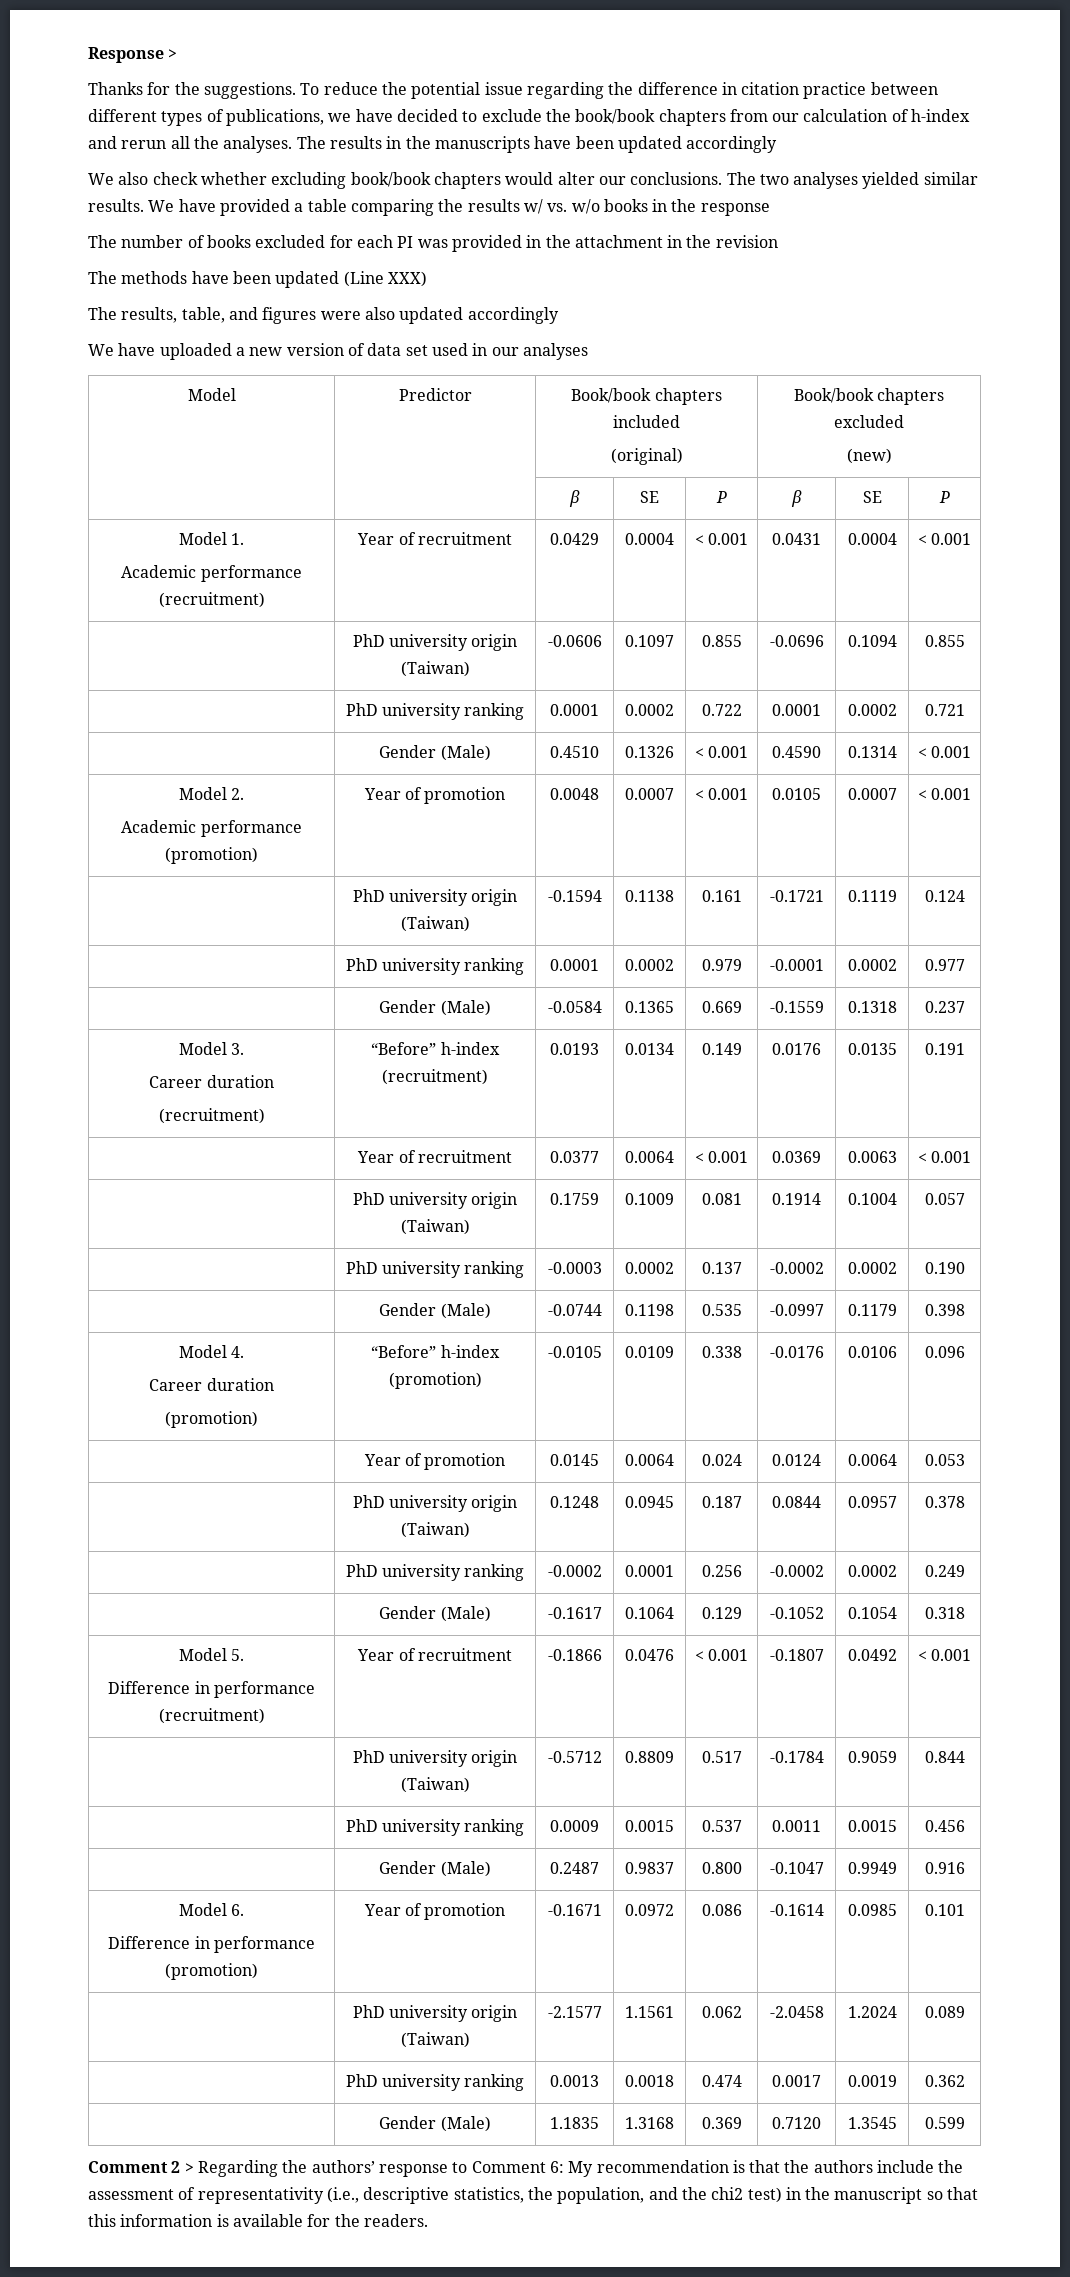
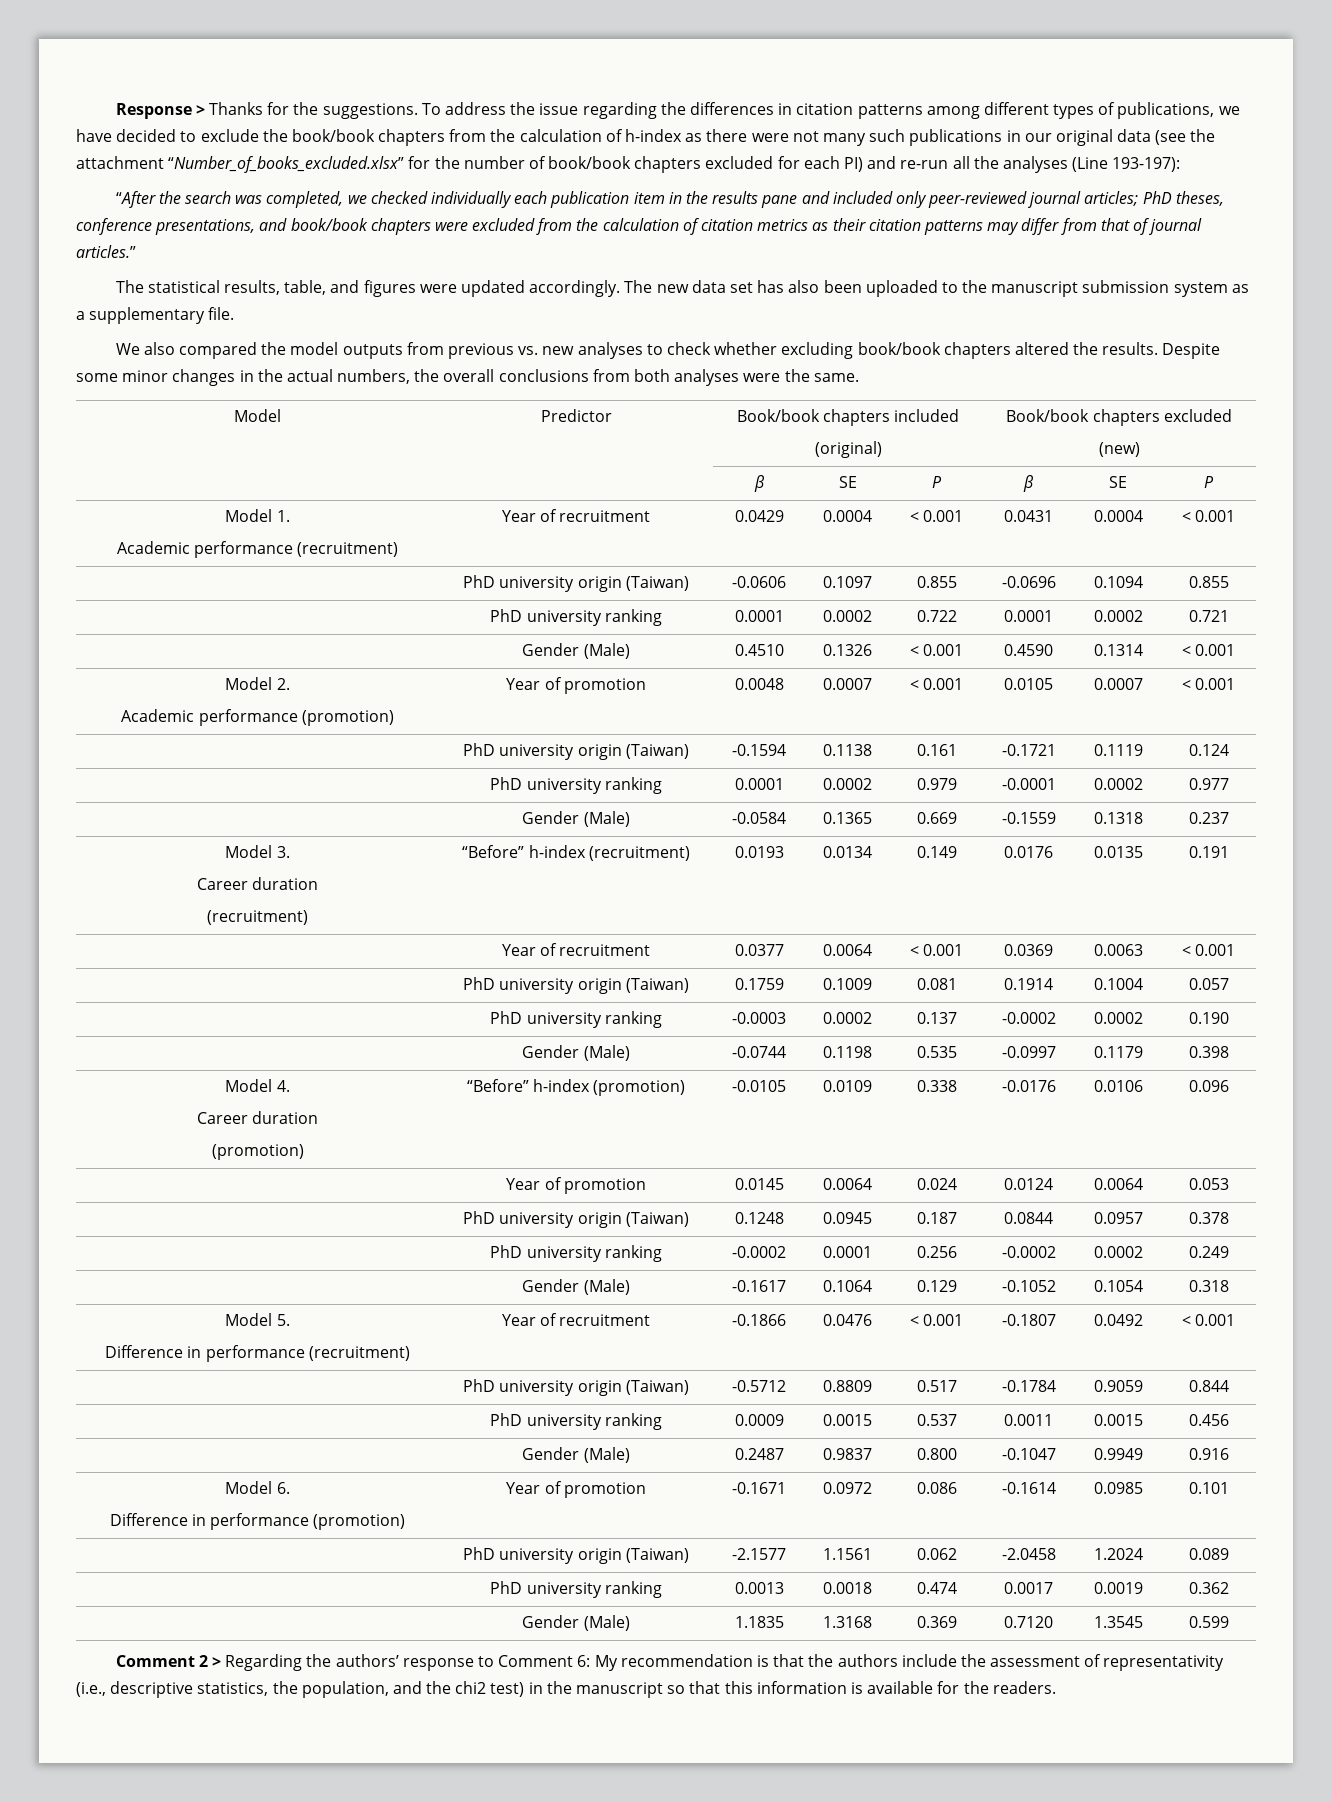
(178, 54) // -> (205, 110) none
[323,82,481,99] reduce the potential -> [445,102,536,115] address the
[637,82,718,95] difference -> [689,102,774,115] differences
[803,82,938,99] practice between -> [857,104,980,119] patterns among
[772,113,800,122] our -> [490,129,516,142] the
[88,136,778,153] [88,172,149,185] and rerun all the analyses. The results in the manuscripts have been updated accordingly // We also -> [685,129,1216,146] [76,156,1181,173] [115,191,1224,208] [76,218,1203,235] [76,245,136,258] [115,280,1249,297] [76,307,235,324] [115,342,663,359] as there were not many such publications in our original data (see the attachment “Number_of_books_excluded.xlsx” for the number of book/book chapters excluded for each PI) and re-run all the analyses (Line 193-197): // “After the search was completed, we checked individually each publication item in the results pane and included only peer-reviewed journal articles; PhD theses, conference presentations, and book/book chapters were excluded from the calculation of citation metrics as their citation patterns may differ from that of journal articles.” // The statistical results, table, and figures were updated accordingly. The new data set has also been uploaded to the manuscript submission system as a supplementary file. // We also compared the model outputs from previous vs. new analyses to
[505,172,978,189] [88,199,770,216] [88,235,778,252] [88,271,427,288] [88,307,559,324] [88,343,588,360] would alter our conclusions. The two analyses yielded similar results. We have provided a table comparing the results w/ vs. w/o books in the response // The number of books excluded for each PI was provided in the attachment in the revision // The methods have been updated (Line XXX) // The results, table, and figures were also updated accordingly // We have uploaded a new version of data set used in our analyses -> [1014,342,1221,359] [76,369,859,386] altered the results. Despite some minor changes in the actual numbers, the overall conclusions from both analyses were the same.

